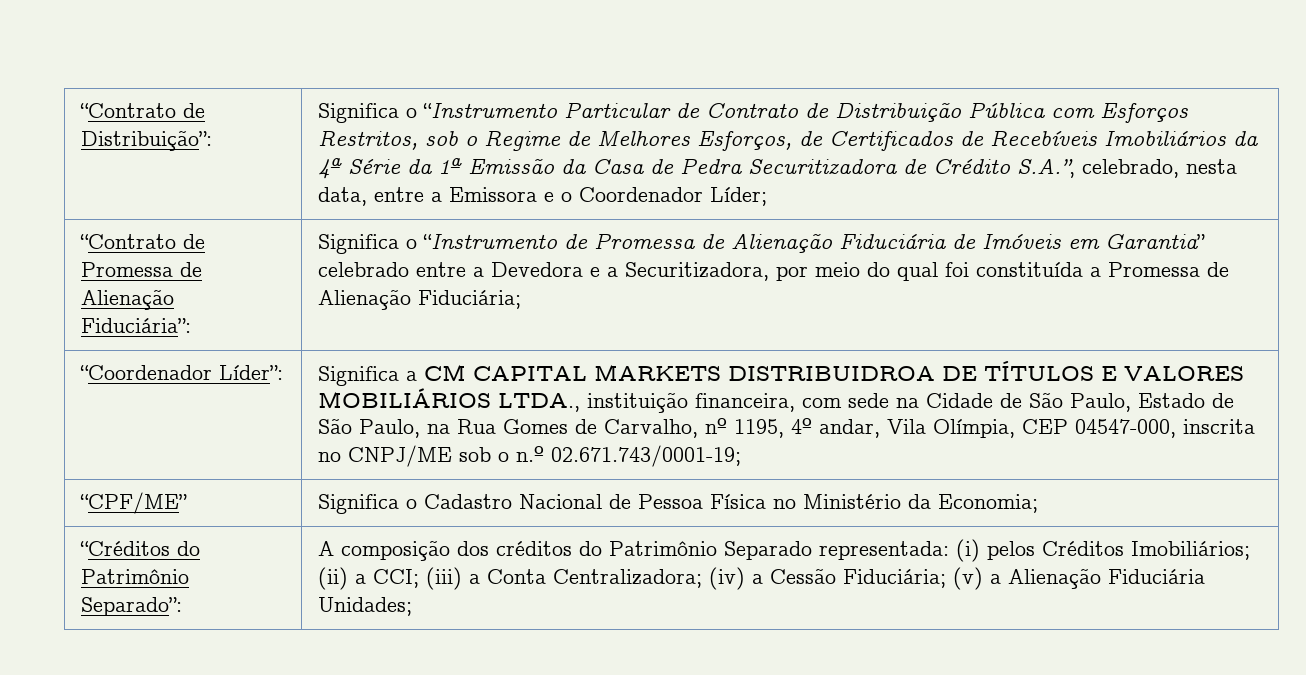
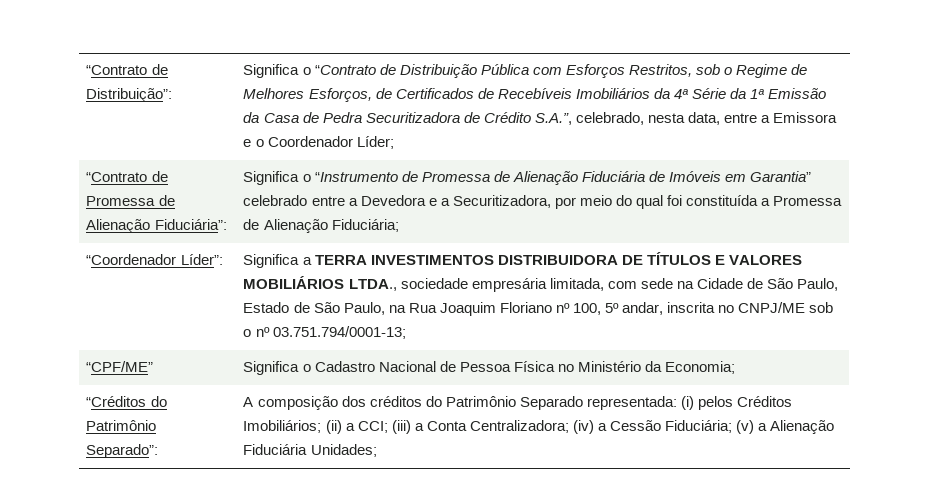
[422,102,798,118] “Instrumento Particular de Contrato -> [314,65,376,75] “Contrato
[423,364,935,381] CM CAPITAL MARKETS DISTRIBUIDROA -> [314,255,618,265] TERRA INVESTIMENTOS DISTRIBUIDORA
[586,392,795,413] instituição financeira, -> [400,278,604,292] sociedade empresária limitada,
[502,418,1176,438] Gomes de Carvalho, nº 1195, 4º andar, Vila Olímpia, CEP 04547-000, -> [439,302,664,316] Joaquim Floriano nº 100, 5º andar,
[515,445,741,467] n.º 02.671.743/0001-19; -> [255,326,406,339] nº 03.751.794/0001-13;

